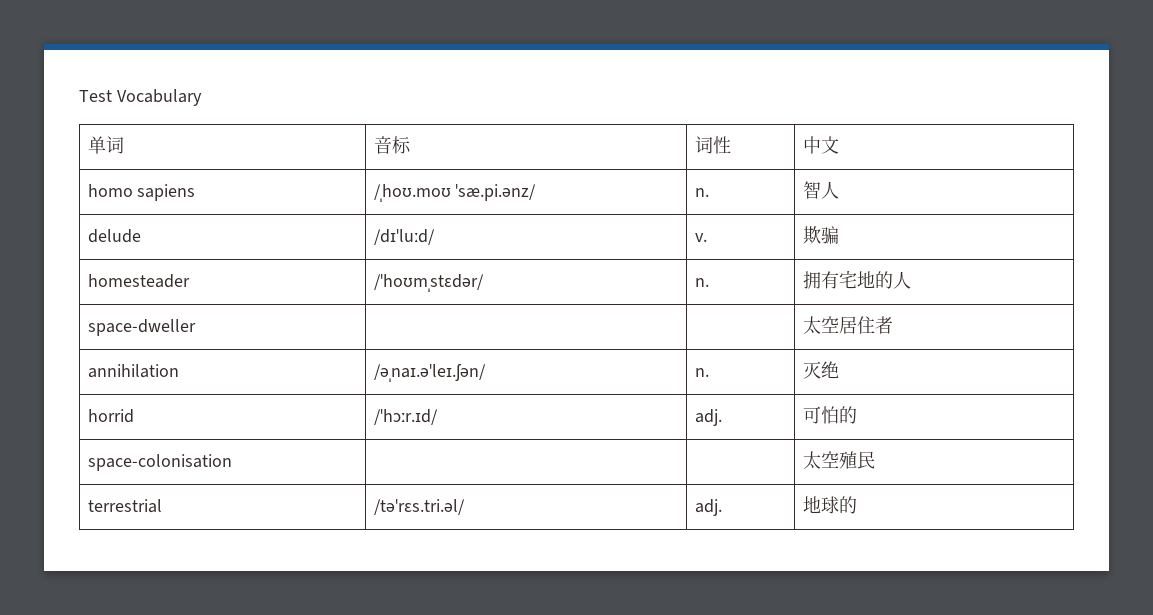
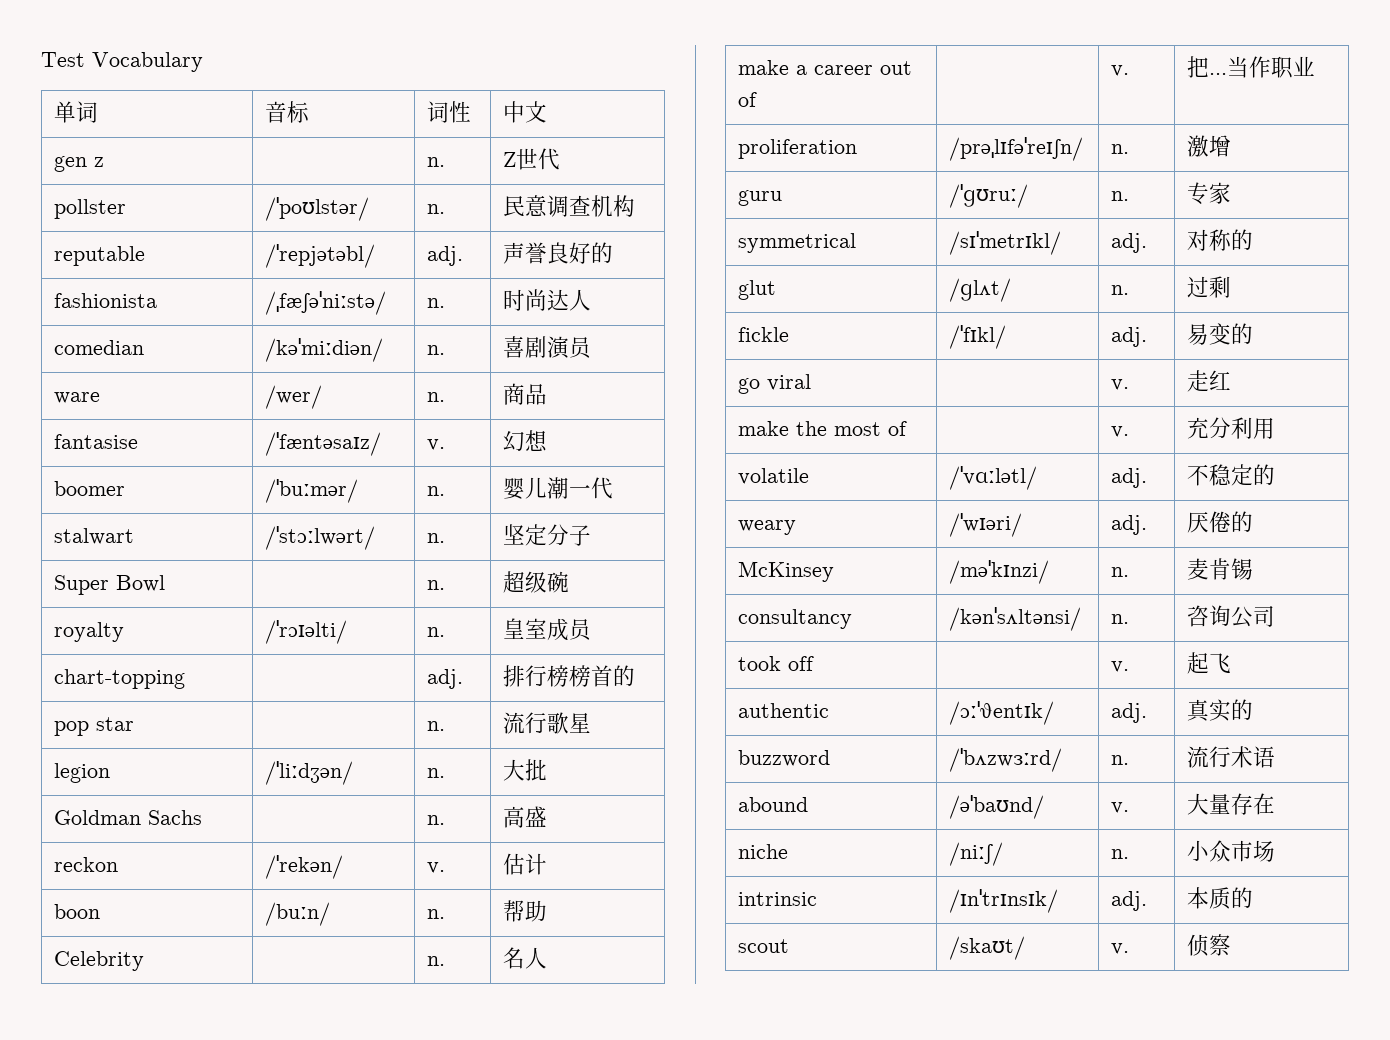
[87,184,196,201] [373,184,537,202] [694,188,709,197] [802,181,839,199] [87,229,141,243] [373,229,435,245] [694,233,707,242] [802,226,839,244] [87,274,190,288] [373,274,484,292] [694,278,709,287] [802,270,911,289] [87,319,196,336] [802,316,893,334] [87,364,179,378] [373,364,486,382] [694,368,709,377] [802,361,839,379] [87,409,134,423] [373,409,438,425] [694,409,722,426] [802,406,857,424] [87,454,232,471] [802,451,875,469] [87,499,162,513] [373,499,465,515] [694,499,722,516] [802,496,857,514] homo sapiens | /ˌhoʊ.moʊ ˈsæ.pi.ənz/ | n. | 智人 // delude | /dɪˈluːd/ | v. | 欺骗 // homesteader | /ˈhoʊmˌstɛdər/ | n. | 拥有宅地的人 // space-dweller | | | 太空居住者 // annihilation | /əˌnaɪ.əˈleɪ.ʃən/ | n. | 灭绝 // horrid | /ˈhɔːr.ɪd/ | adj. | 可怕的 // space-colonisation | | | 太空殖民 // terrestrial | /təˈrɛs.tri.əl/ | adj. | 地球的 -> [54,156,105,172] [427,157,446,167] [503,148,561,170] [54,199,127,219] [265,197,370,221] [427,204,446,214] [503,195,636,217] [54,246,146,266] [265,244,376,268] [427,246,464,266] [503,242,614,264] [54,293,158,308] [265,291,387,315] [427,298,446,308] [503,289,592,311] [54,340,145,355] [265,338,384,362] [427,345,446,355] [503,336,593,359] [54,392,101,404] [265,385,323,409] [427,392,446,402] [503,383,548,405] [54,434,139,449] [265,432,382,456] [427,439,446,451] [503,430,548,452] [54,481,126,496] [265,479,359,503] [427,486,446,496] [503,477,614,500] [54,528,135,545] [265,526,376,550] [427,533,446,543] [503,524,592,546] [54,575,166,595] [427,580,446,590] [503,571,570,593] [54,622,125,642] [265,620,348,644] [427,627,446,637] [503,618,593,641] [54,669,186,689] [427,669,464,689] [503,665,636,687] [54,717,135,736] [427,721,446,731] [503,712,592,734] [54,763,111,783] [265,761,354,785] [427,768,446,778] [503,759,548,781] [54,810,203,825] [427,815,446,825] [503,806,548,828] [54,857,119,872] [265,855,344,879] [427,862,446,874] [503,853,548,875] [54,904,101,919] [265,902,331,926] [427,909,446,919] [503,900,548,922] [54,951,145,971] [427,956,446,966] [503,947,548,969] [738,60,913,75] [738,92,758,107] [1111,65,1130,77] [1187,56,1316,79] [738,139,858,159] [949,137,1084,161] [1111,144,1130,154] [1187,135,1232,157] [738,190,783,206] [949,184,1029,208] [1111,191,1130,201] [1187,182,1232,205] [738,233,857,253] [949,231,1062,255] [1111,233,1148,253] [1187,229,1254,251] [738,280,777,300] [949,278,1012,302] [1111,285,1130,295] [1187,276,1232,298] [738,327,790,342] [949,325,1007,349] [1111,327,1148,347] [1187,323,1254,345] [738,374,812,394] [1111,379,1130,391] [1187,370,1232,392] [738,421,908,436] [1111,426,1130,438] [1187,417,1276,439] [738,468,810,485] [949,466,1038,490] [1111,468,1148,488] [1187,464,1276,486] [738,520,797,535] [949,513,1023,537] [1111,515,1148,535] [1187,511,1254,533] [738,561,835,582] [949,560,1050,584] [1111,567,1130,577] [1187,558,1254,580] [738,609,853,629] [949,607,1082,631] [1111,614,1130,624] [1187,605,1276,628] [738,656,815,671] [1111,661,1130,673] [1187,652,1232,674] [738,703,830,718] [949,701,1055,725] [1111,703,1148,723] [1187,699,1254,722] [738,750,831,767] [949,748,1063,772] [1111,755,1130,765] [1187,746,1276,768] [738,797,809,812] [949,795,1045,819] [1111,802,1130,814] [1187,793,1276,815] [738,844,789,859] [949,842,1004,866] [1111,849,1130,859] [1187,840,1276,862] [738,892,818,906] [949,889,1059,913] [1111,891,1148,911] [1187,887,1254,909] [738,939,790,953] [949,936,1026,960] [1111,943,1130,955] [1187,934,1232,957] gen z | | n. | Z世代 // pollster | /ˈpoʊlstər/ | n. | 民意调查机构 // reputable | /ˈrepjətəbl/ | adj. | 声誉良好的 // fashionista | /ˌfæʃəˈniːstə/ | n. | 时尚达人 // comedian | /kəˈmiːdiən/ | n. | 喜剧演员 // ware | /wer/ | n. | 商品 // fantasise | /ˈfæntəsaɪz/ | v. | 幻想 // boomer | /ˈbuːmər/ | n. | 婴儿潮一代 // stalwart | /ˈstɔːlwərt/ | n. | 坚定分子 // Super Bowl | | n. | 超级碗 // royalty | /ˈrɔɪəlti/ | n. | 皇室成员 // chart-topping | | adj. | 排行榜榜首的 // pop star | | n. | 流行歌星 // legion | /ˈliːdʒən/ | n. | 大批 // Goldman Sachs | | n. | 高盛 // reckon | /ˈrekən/ | v. | 估计 // boon | /buːn/ | n. | 帮助 // Celebrity | | n. | 名人 // make a career out of | | v. | 把...当作职业 // proliferation | /prəˌlɪfəˈreɪʃn/ | n. | 激增 // guru | /ˈɡʊruː/ | n. | 专家 // symmetrical | /sɪˈmetrɪkl/ | adj. | 对称的 // glut | /ɡlʌt/ | n. | 过剩 // fickle | /ˈfɪkl/ | adj. | 易变的 // go viral | | v. | 走红 // make the most of | | v. | 充分利用 // volatile | /ˈvɑːlətl/ | adj. | 不稳定的 // weary | /ˈwɪəri/ | adj. | 厌倦的 // McKinsey | /məˈkɪnzi/ | n. | 麦肯锡 // consultancy | /kənˈsʌltənsi/ | n. | 咨询公司 // took off | | v. | 起飞 // authentic | /ɔːˈθentɪk/ | adj. | 真实的 // buzzword | /ˈbʌzwɜːrd/ | n. | 流行术语 // abound | /əˈbaʊnd/ | v. | 大量存在 // niche | /niːʃ/ | n. | 小众市场 // intrinsic | /ɪnˈtrɪnsɪk/ | adj. | 本质的 // scout | /skaʊt/ | v. | 侦察

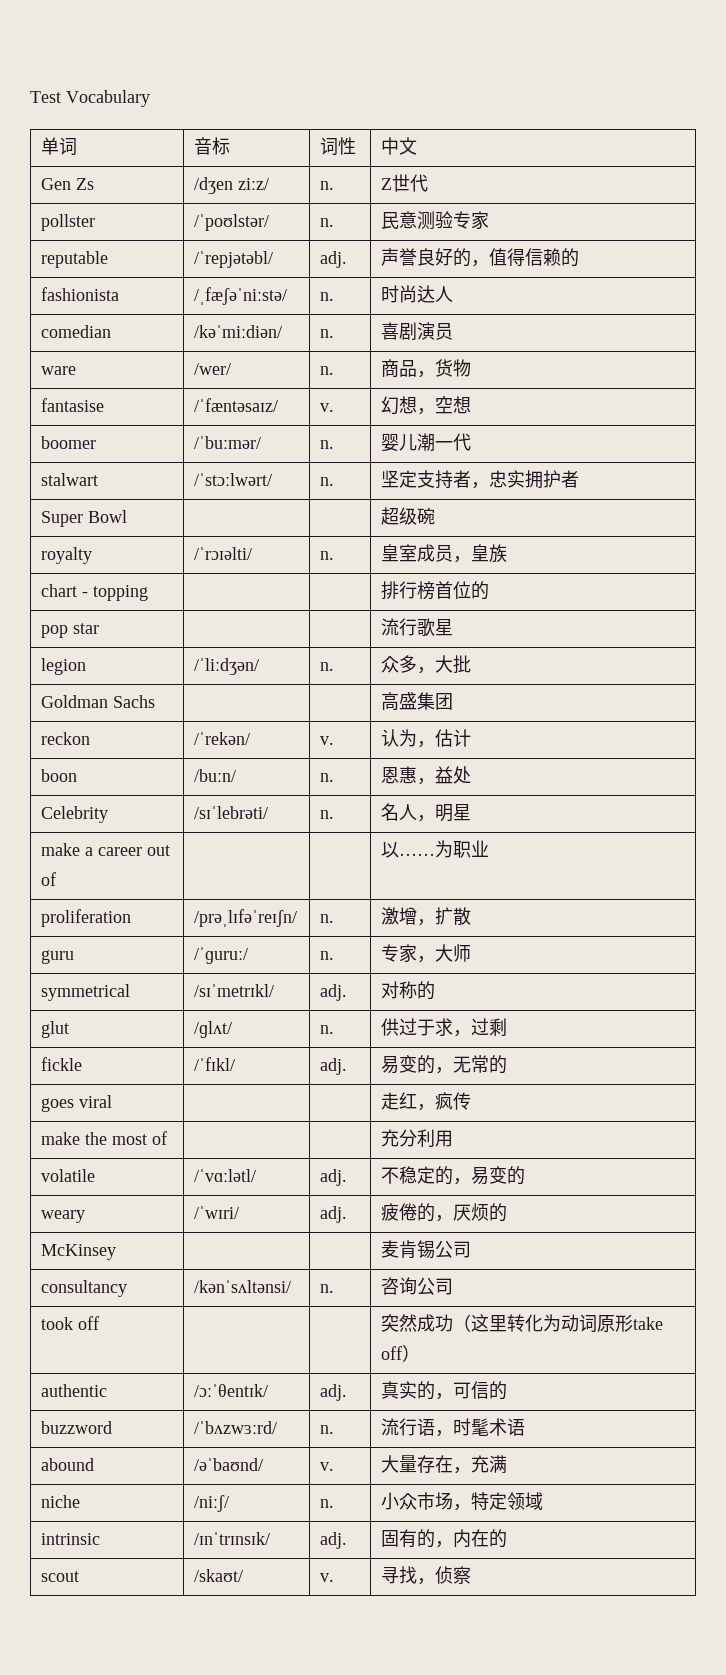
[54,156,105,172] gen z | -> [40,178,94,190] [193,177,269,194] Gen Zs | /dʒen ziːz/
[547,195,636,217] 调查机构 -> [416,211,489,230] 测验专家
(614, 252) none -> [470,248,579,267] ，值得信赖的
(548, 394) none -> [416,359,471,378] ，货物
(548, 441) none -> [416,396,471,415] ，空想
[547,524,592,546] 分子 -> [416,470,579,489] 支持者，忠实拥护者
[427,580,446,590] n. -> (127, 516) none
[54,669,186,689] [427,669,464,689] // chart-topping | | adj. -> [452,544,507,563] [40,584,148,601] ，皇族 // chart - topping | |
[569,665,614,687] 榜首 -> [434,581,471,599] 首位
[427,721,446,731] n. -> (99, 628) none
(446, 773) none -> [380,655,435,674] 众多，
[427,815,446,825] n. -> (155, 701) none
(548, 816) none -> [416,692,453,710] 集团
(446, 868) none -> [380,729,435,748] 认为，
[503,900,548,922] 帮助 -> [380,766,471,785] 恩惠，益处
(145, 961) none -> [193,806,268,819] /sɪˈlebrəti/
(548, 958) none -> [416,804,471,822] ，明星
[1111,65,1130,77] [1187,56,1272,78] v. | 把...当作 -> [380,840,453,858] | 以……为
(1232, 146) none -> [416,907,471,926] ，扩散
[949,184,1029,208] /ˈɡʊruː/ -> [193,947,248,964] /ˈɡuruː/
(1232, 193) none -> [416,944,471,963] ，大师
(1130, 290) none -> [380,1018,471,1037] 供过于求，
[738,378,761,394] // go -> [434,1055,507,1074] [40,1098,74,1112] ，无常的 // goes
[1111,379,1130,391] v. -> (112, 1101) none
(1232, 380) none -> [416,1092,471,1111] ，疯传
[1111,426,1130,438] v. -> (167, 1138) none
(1276, 474) none -> [452,1166,525,1185] ，易变的
[949,513,1023,537] [1111,515,1148,535] [1187,511,1232,533] /ˈwɪəri/ | adj. | 厌倦 -> [193,1206,239,1219] [319,1206,347,1223] [380,1203,489,1222] /ˈwɪri/ | adj. | 疲倦的，厌烦
[949,560,1050,584] [1111,567,1130,577] /məˈkɪnzi/ | n. -> (116, 1252) |
(1254, 569) none -> [434,1240,471,1258] 公司
[1111,661,1130,673] [1187,652,1232,674] v. | 起飞 -> [380,1314,663,1332] [380,1344,420,1362] | 突然成功（这里转化为动词原形take off）
(1254, 709) none -> [434,1381,507,1400] ，可信的
(1232, 757) none -> [416,1418,489,1437] 语，时髦
(1276, 804) none -> [452,1455,507,1474] ，充满
(1276, 851) none -> [452,1492,543,1511] ，特定领域
[1187,887,1232,909] 本质 -> [380,1529,489,1548] 固有的，内在
(1130, 949) none -> [380,1566,435,1585] 寻找，

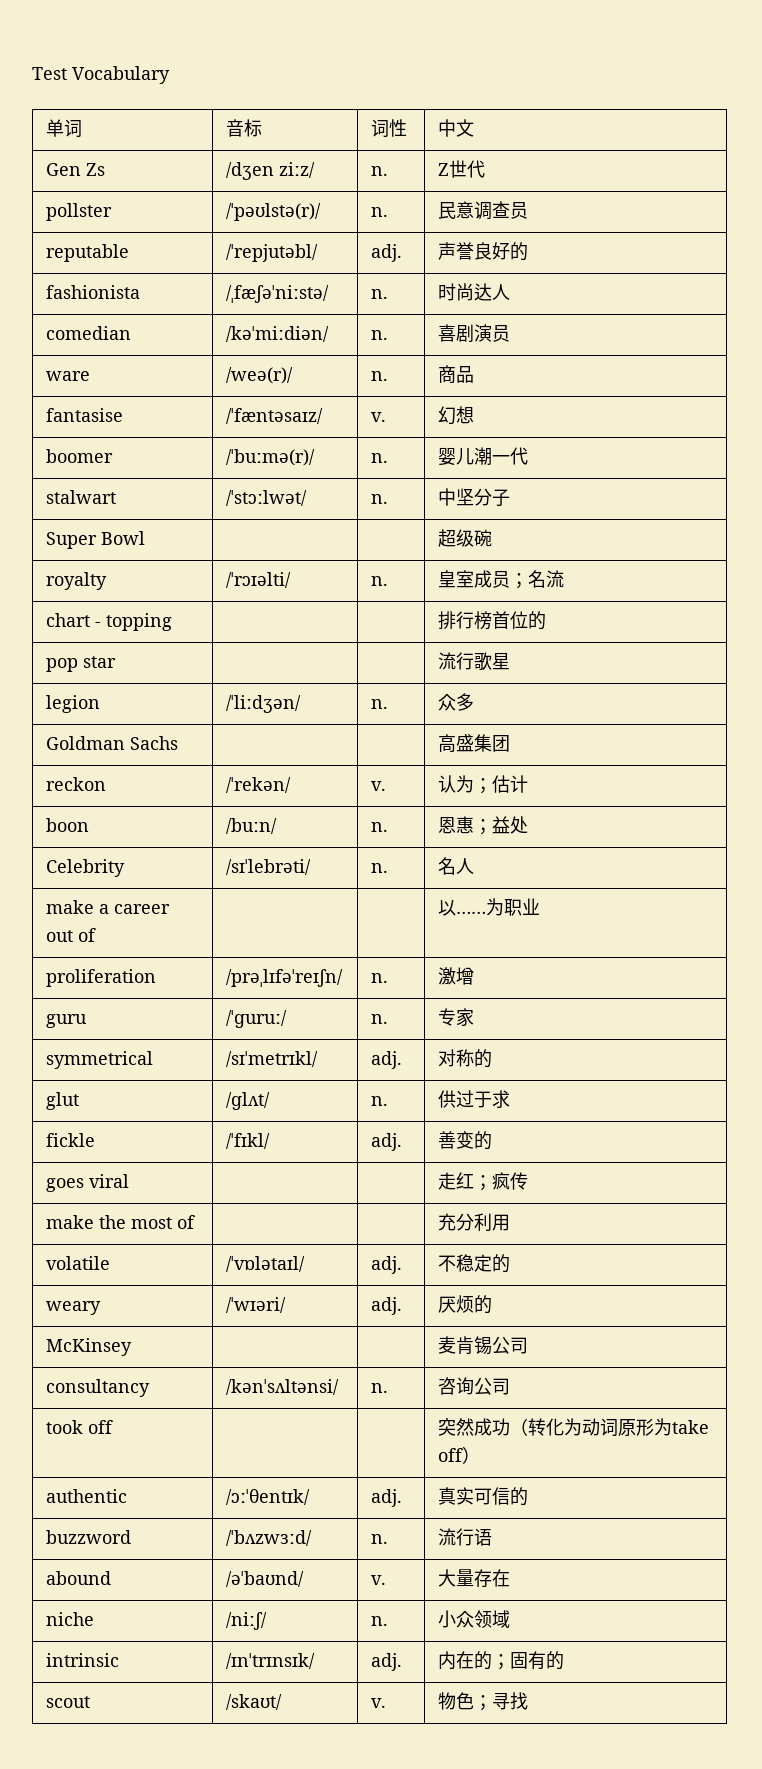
[193,214,269,231] /ˈpoʊlstər/ -> [225,203,321,221] /ˈpəʊlstə(r)/
[416,211,489,230] 测验专家 -> [473,201,528,220] 调查员
[193,251,273,268] /ˈrepjətəbl/ -> [225,244,318,262] /ˈrepjutəbl/
[470,248,579,267] ，值得信赖的 -> (528, 251) none
[193,363,231,375] /wer/ -> [225,367,293,384] /weə(r)/
[416,359,471,378] ，货物 -> (474, 374) none
[416,396,471,415] ，空想 -> (474, 415) none
[193,436,261,449] /ˈbuːmər/ -> [225,449,315,466] /ˈbuːmə(r)/
[193,473,272,486] [319,477,334,486] [380,470,579,489] /ˈstɔːlwərt/ | n. | 坚定支持者，忠实拥护者 -> [225,490,307,506] [370,494,388,504] [437,488,510,507] /ˈstɔːlwət/ | n. | 中坚分子
[452,544,507,563] ，皇族 -> [509,570,564,589] ；名流
[416,655,471,674] ，大批 -> (474, 702) none
[416,741,435,748] ， -> [473,778,492,794] ；
[416,778,435,785] ， -> [473,819,492,835] ；
[416,804,471,822] ，明星 -> (474, 866) none
[416,907,471,926] ，扩散 -> (474, 976) none
[416,944,471,963] ，大师 -> (474, 1017) none
[452,1018,507,1037] ，过剩 -> (510, 1099) none
[380,1055,507,1074] 易变的，无常的 -> [437,1131,492,1150] 善变的
[416,1104,435,1111] ， -> [473,1175,492,1191] ；
[193,1169,256,1182] /ˈvɑːlətl/ -> [225,1256,305,1272] /ˈvɒlətaɪl/
[452,1166,525,1185] ，易变的 -> (510, 1263) none
[193,1206,239,1219] [319,1206,347,1223] [380,1203,453,1222] /ˈwɪri/ | adj. | 疲倦的， -> [225,1297,286,1313] [370,1297,402,1315] /ˈwɪəri/ | adj. |
[470,1314,507,1332] 这里 -> (528, 1427) none
(633, 1323) none -> [653,1418,672,1436] 为
[416,1381,453,1400] 的， -> (474, 1496) none
[193,1421,277,1434] /ˈbʌzwɜːrd/ -> [225,1530,312,1546] /ˈbʌzwɜːd/
[434,1418,525,1437] ，时髦术语 -> (492, 1537) none
[452,1455,507,1474] ，充满 -> (510, 1578) none
[416,1492,507,1511] 市场，特定 -> (474, 1619) none
(347, 1540) none -> [437,1651,510,1670] 内在的；
[434,1529,507,1548] ，内在的 -> (564, 1660) none
[380,1566,471,1585] 寻找，侦察 -> [437,1692,528,1711] 物色；寻找

